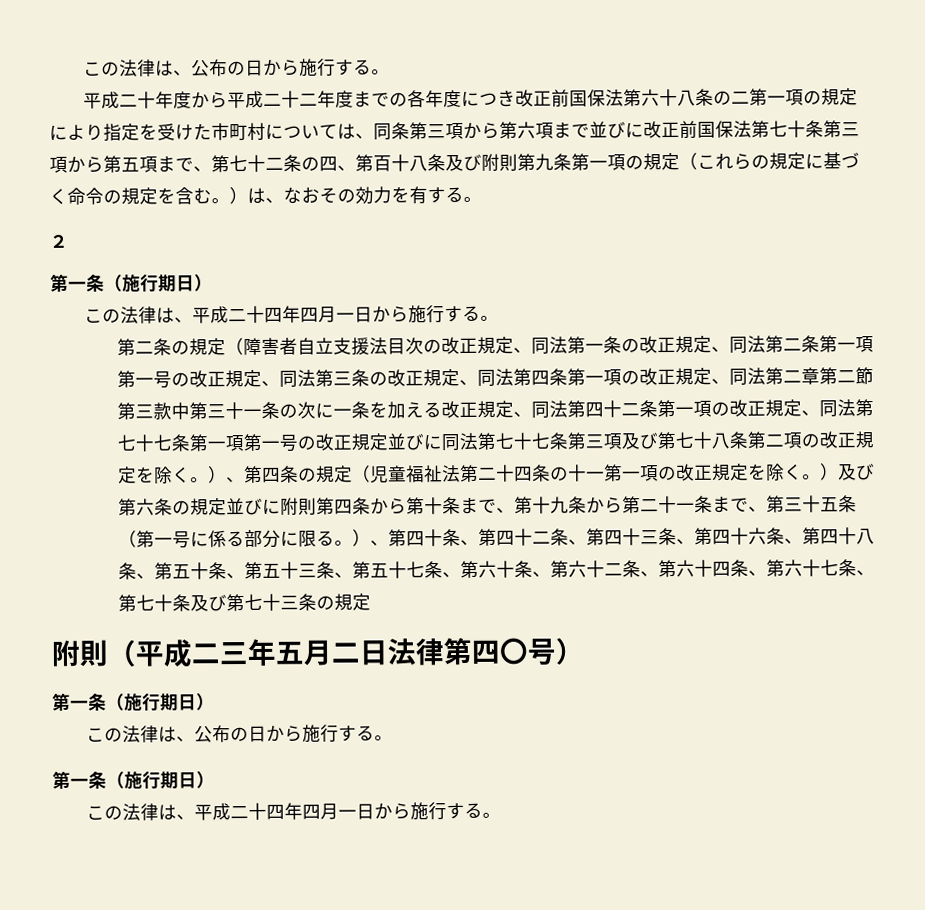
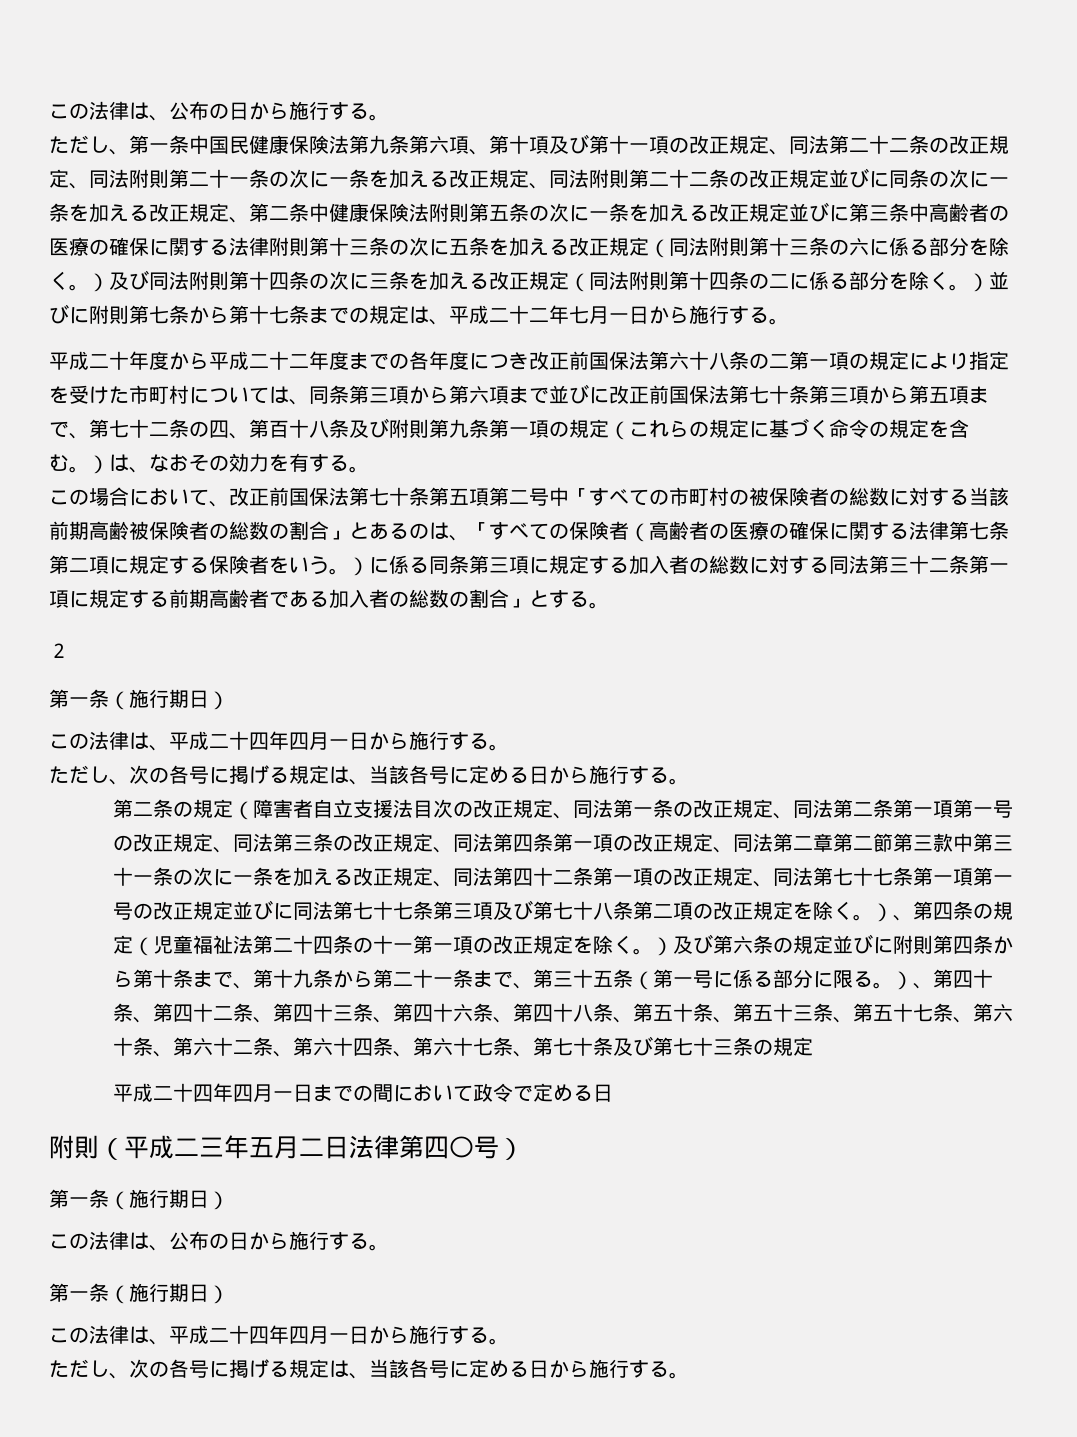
[83,58,391,77] この法律は、公布の日から施行する。 -> [49,101,389,121] [49,134,1009,155] [49,168,1009,189] [49,202,1009,223] [49,237,1009,258] [49,270,1009,292] [49,304,789,325] この法律は、公布の日から施行する。 // ただし、第一条中国民健康保険法第九条第六項、第十項及び第十一項の改正規定、同法第二十二条の改正規定、同法附則第二十一条の次に一条を加える改正規定、同法附則第二十二条の改正規定並びに同条の次に一条を加える改正規定、第二条中健康保険法附則第五条の次に一条を加える改正規定並びに第三条中高齢者の医療の確保に関する法律附則第十三条の次に五条を加える改正規定（同法附則第十三条の六に係る部分を除く。）及び同法附則第十四条の次に三条を加える改正規定（同法附則第十四条の二に係る部分を除く。）並びに附則第七条から第十七条までの規定は、平成二十二年七月一日から施行する。
(482, 199) none -> [49,487,1009,507] [49,521,1009,542] [49,555,1009,576] [49,589,609,609] // この場合において、改正前国保法第七十条第五項第二号中「すべての市町村の被保険者の総数に対する当該前期高齢被保険者の総数の割合」とあるのは、「すべての保険者（高齢者の医療の確保に関する法律第七条第二項に規定する保険者をいう。）に係る同条第三項に規定する加入者の総数に対する同法第三十二条第一項に規定する前期高齢者である加入者の総数の割合」とする。
(500, 318) none -> [49,765,689,785] // ただし、次の各号に掲げる規定は、当該各号に定める日から施行する。
(371, 602) none -> [112,1083,613,1102] // 平成二十四年四月一日までの間において政令で定める日
(502, 815) none -> [49,1359,689,1379] // ただし、次の各号に掲げる規定は、当該各号に定める日から施行する。

